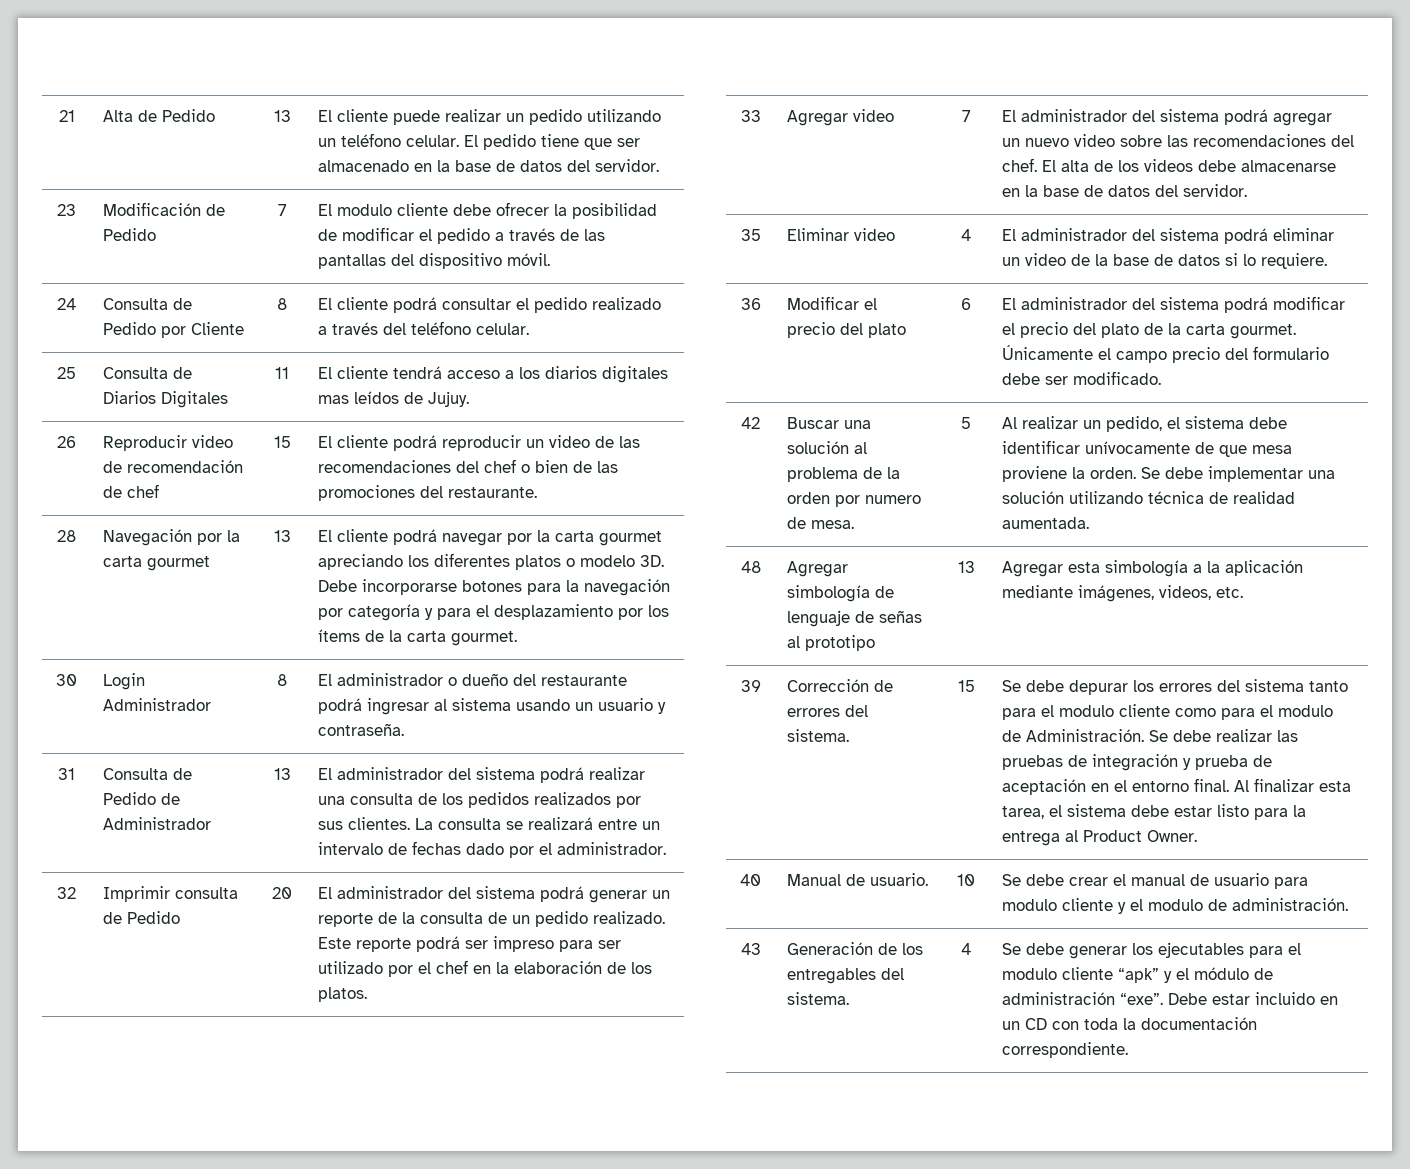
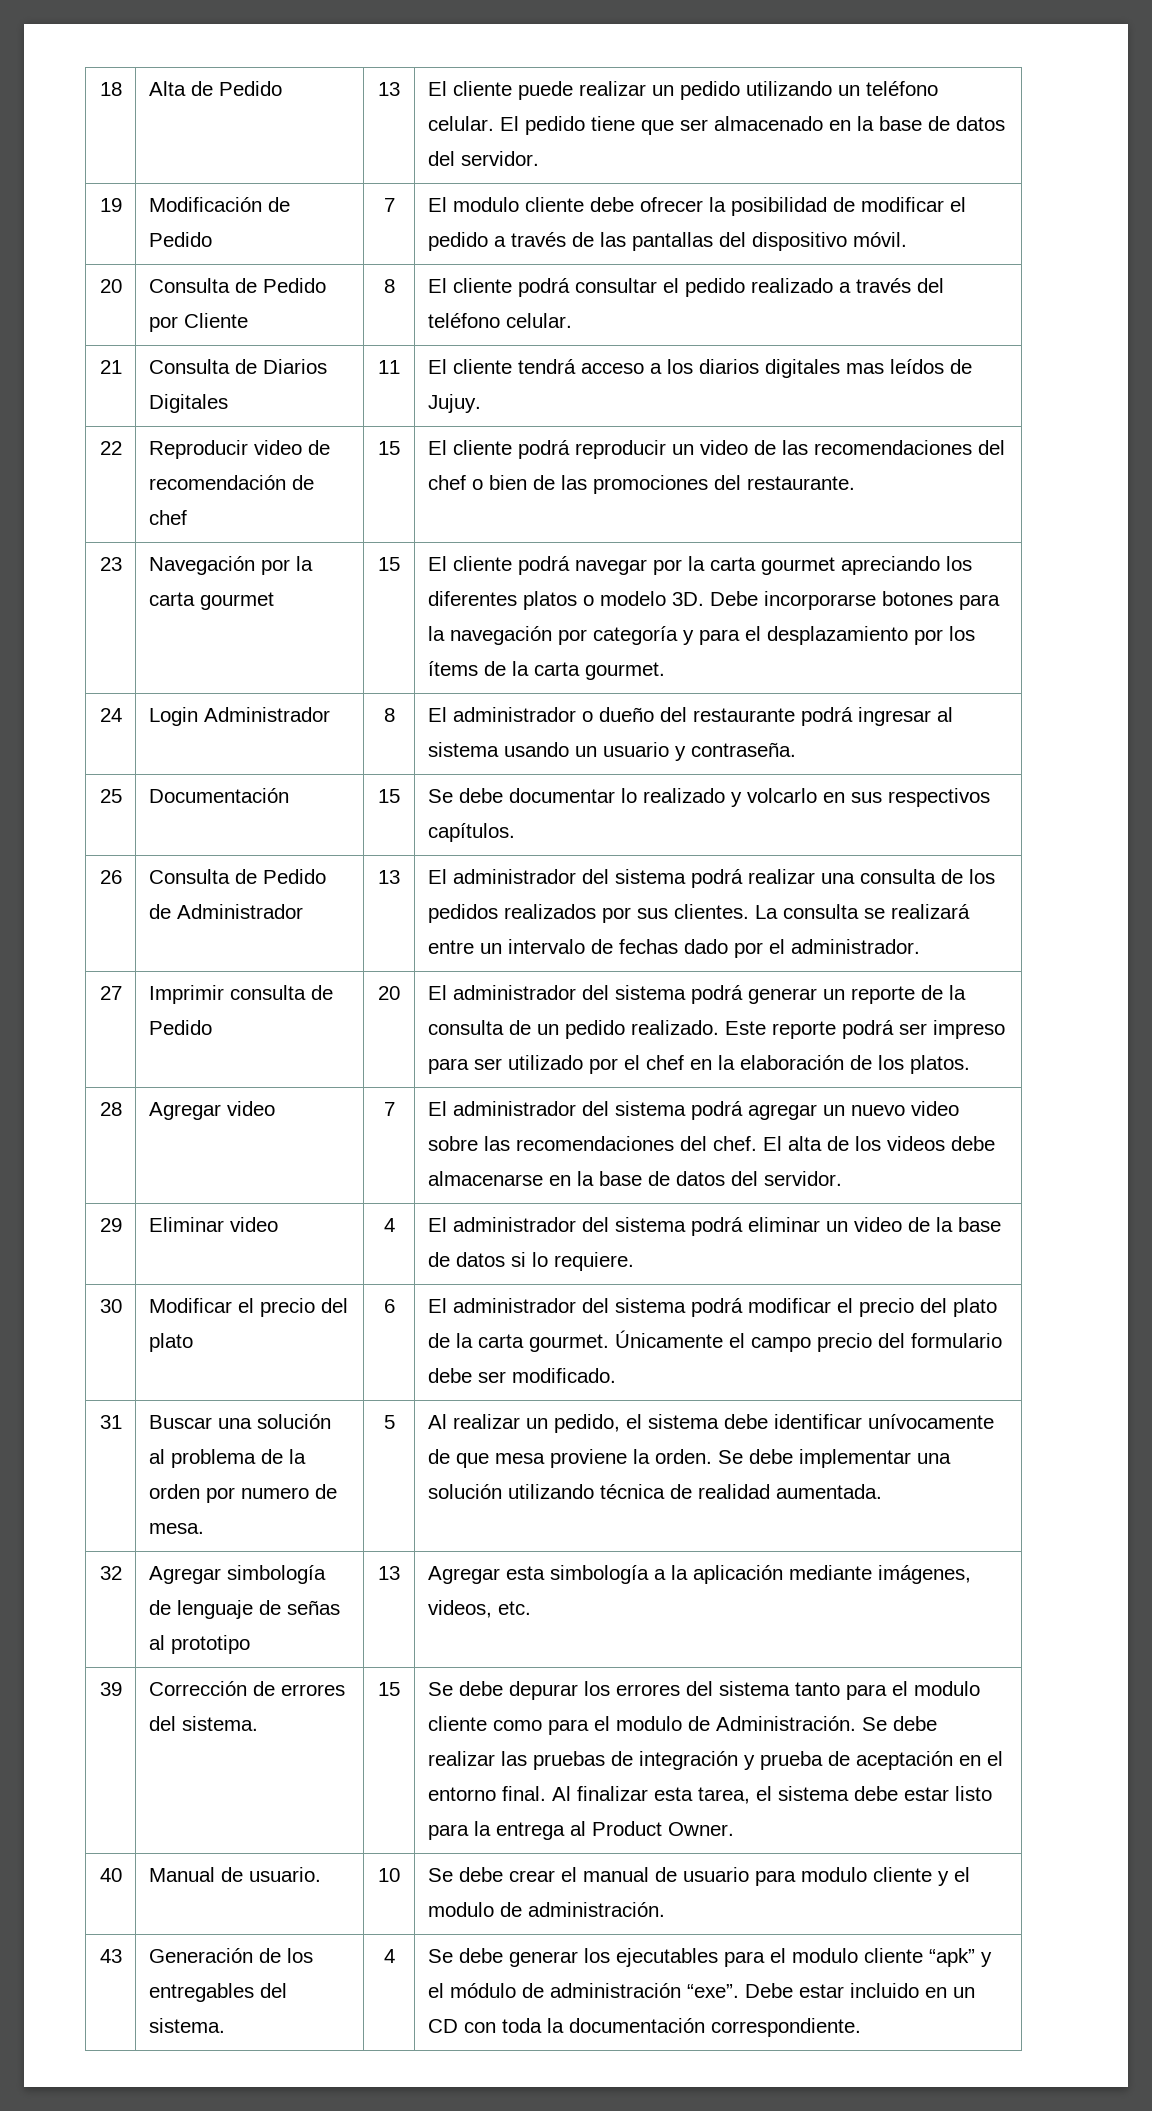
[58,110,75,122] 21 -> [99,82,122,96] 18
[57,204,76,216] 23 -> [99,198,122,212] 19
[57,298,76,310] 24 -> [99,279,122,293] 20
[57,367,76,379] 25 -> [99,360,122,374] 21
[57,436,76,448] 26 -> [99,441,122,455] 22
[57,530,76,542] 28 -> [99,557,122,571] 23
[273,530,291,542] 13 -> [378,557,400,571] 15
[56,674,77,686] 30 -> [99,708,122,722] 24
[58,768,75,780] 31 -> [99,789,122,803] [148,788,289,803] [378,789,400,803] [427,788,990,807] [427,823,515,842] [99,870,122,884] 25 | Documentación | 15 | Se debe documentar lo realizado y volcarlo en sus respectivos capítulos. // 26
[57,887,76,899] 32 -> [99,986,122,1000] 27
[740,110,761,122] 33 -> [99,1102,122,1116] 28
[740,229,761,241] 35 -> [99,1218,122,1232] 29
[740,298,761,310] 36 -> [99,1299,122,1313] 30
[741,417,760,429] 42 -> [99,1415,122,1429] 31
[740,561,761,573] 48 -> [99,1566,122,1580] 32

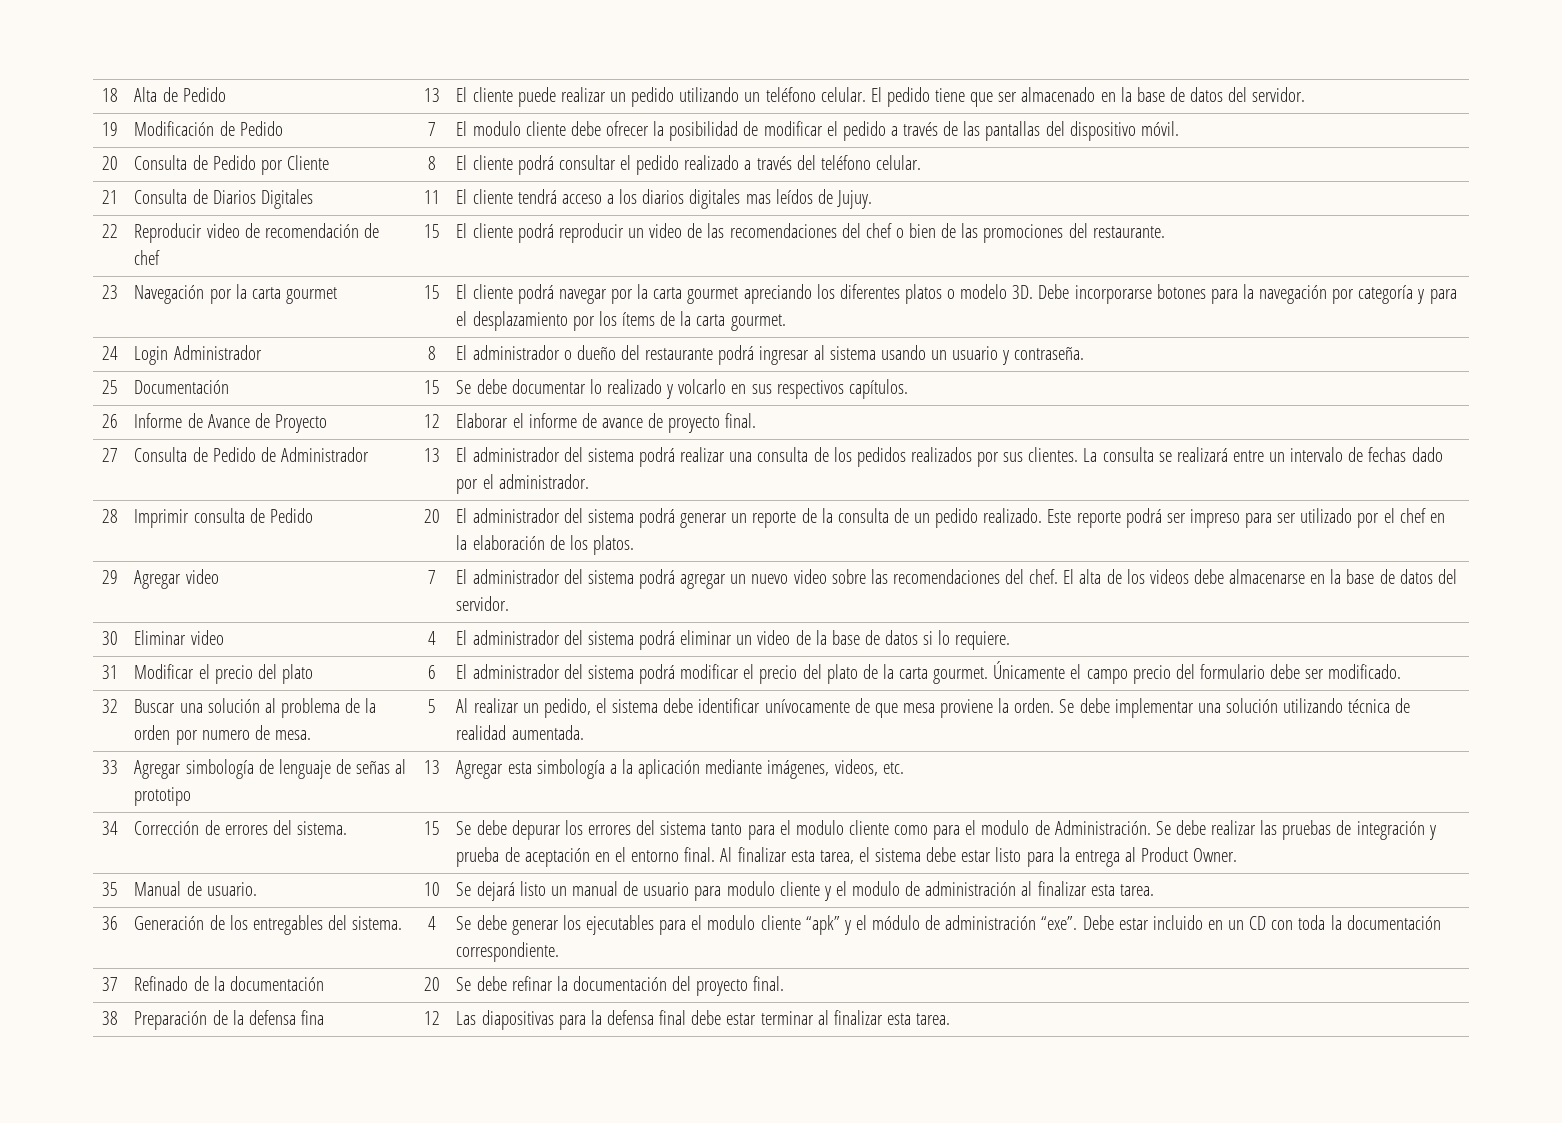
(122, 877) none -> [134,413,327,433] [423,414,440,428] [456,413,757,433] [102,448,118,462] | Informe de Avance de Proyecto | 12 | Elaborar el informe de avance de proyecto final. // 27
[99,986,122,1000] 27 -> [102,509,118,523] 28
[99,1102,122,1116] 28 -> [102,570,118,584] 29
[99,1218,122,1232] 29 -> [102,631,118,645] 30
[99,1299,122,1313] 30 -> [102,665,118,679] 31
[99,1415,122,1429] 31 -> [102,699,118,713] 32
[99,1566,122,1580] 32 -> [102,760,118,774] 33
[99,1682,122,1696] 39 -> [102,821,118,835] 34
[99,1868,122,1882] 40 -> [102,882,118,896] 35
[458,1867,577,1882] debe crear el -> [476,881,567,901] dejará listo un
[527,1902,665,1917] [99,1949,122,1963] administración. // 43 -> [925,881,1154,896] [102,916,118,930] administración al finalizar esta tarea. // 36
(861, 2027) none -> [102,977,118,991] [134,976,324,991] [423,977,440,991] [456,976,785,996] [102,1011,118,1025] [134,1010,324,1030] [423,1011,440,1025] [456,1010,951,1030] // 37 | Refinado de la documentación | 20 | Se debe refinar la documentación del proyecto final. // 38 | Preparación de la defensa fina | 12 | Las diapositivas para la defensa final debe estar terminar al finalizar esta tarea.

